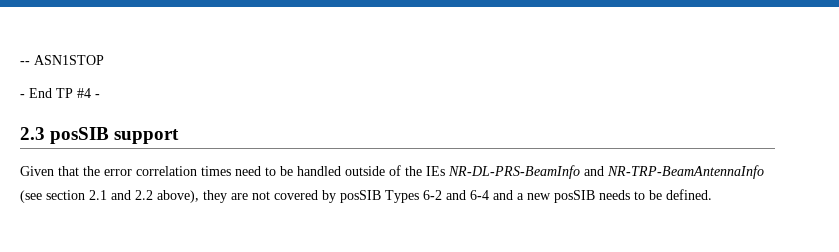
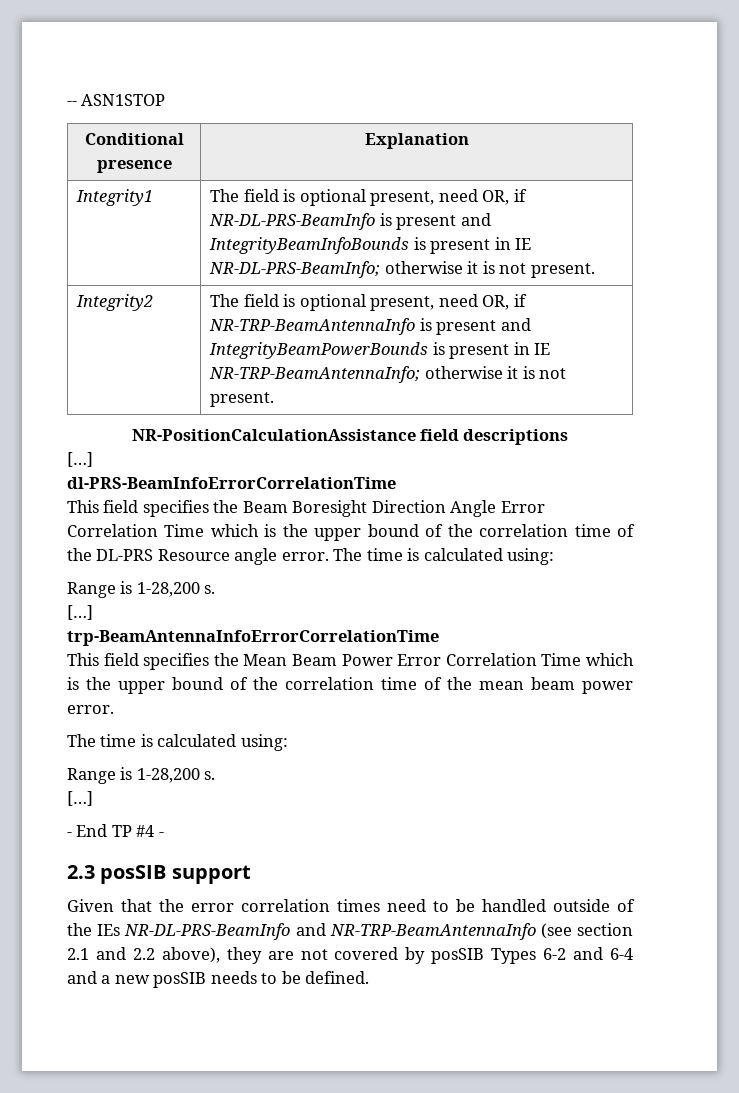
(104, 60) none -> [84,133,184,145] [96,160,172,173] [364,133,469,149] [76,189,154,206] [210,189,527,206] [209,213,491,230] [209,237,532,254] [209,261,595,278] [76,294,154,311] [210,294,527,311] [209,318,531,335] [209,342,551,359] [209,366,567,383] [210,392,275,407] [131,429,569,445] [67,452,93,467] [67,477,396,489] [67,500,545,517] [67,524,635,541] [67,548,555,565] [67,581,216,598] [67,605,93,620] [67,630,439,646] [67,653,635,670] [67,677,633,694] [67,705,114,714] [67,734,288,751] [67,767,216,784] [67,791,93,806] // Conditional presence | Explanation // Integrity1 | The field is optional present, need OR, if NR-DL-PRS-BeamInfo is present and IntegrityBeamInfoBounds is present in IE NR-DL-PRS-BeamInfo; otherwise it is not present. // Integrity2 | The field is optional present, need OR, if NR-TRP-BeamAntennaInfo is present and IntegrityBeamPowerBounds is present in IE NR-TRP-BeamAntennaInfo; otherwise it is not present. // NR-PositionCalculationAssistance field descriptions // […] // dl-PRS-BeamInfoErrorCorrelationTime // This field specifies the Beam Boresight Direction Angle Error Correlation Time which is the upper bound of the correlation time of the DL-PRS Resource angle error. The time is calculated using: // Range is 1-28,200 s. // […] // trp-BeamAntennaInfoErrorCorrelationTime // This field specifies the Mean Beam Power Error Correlation Time which is the upper bound of the correlation time of the mean beam power error. // The time is calculated using: // Range is 1-28,200 s. // […]

